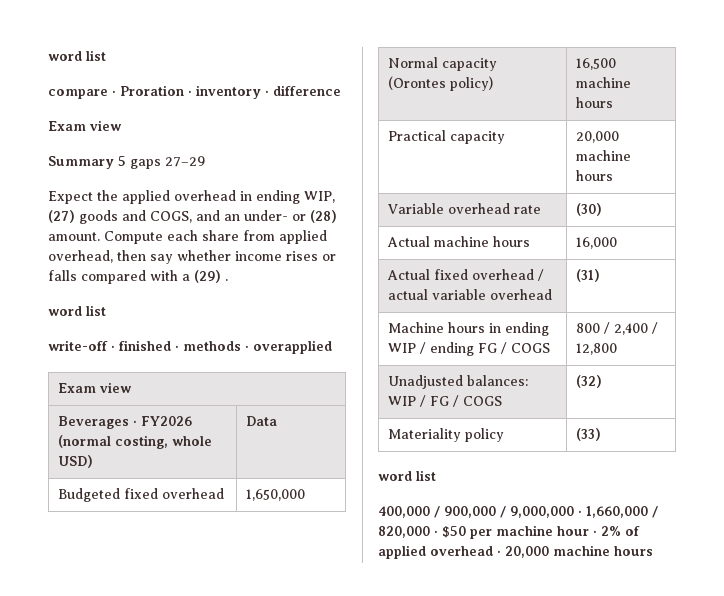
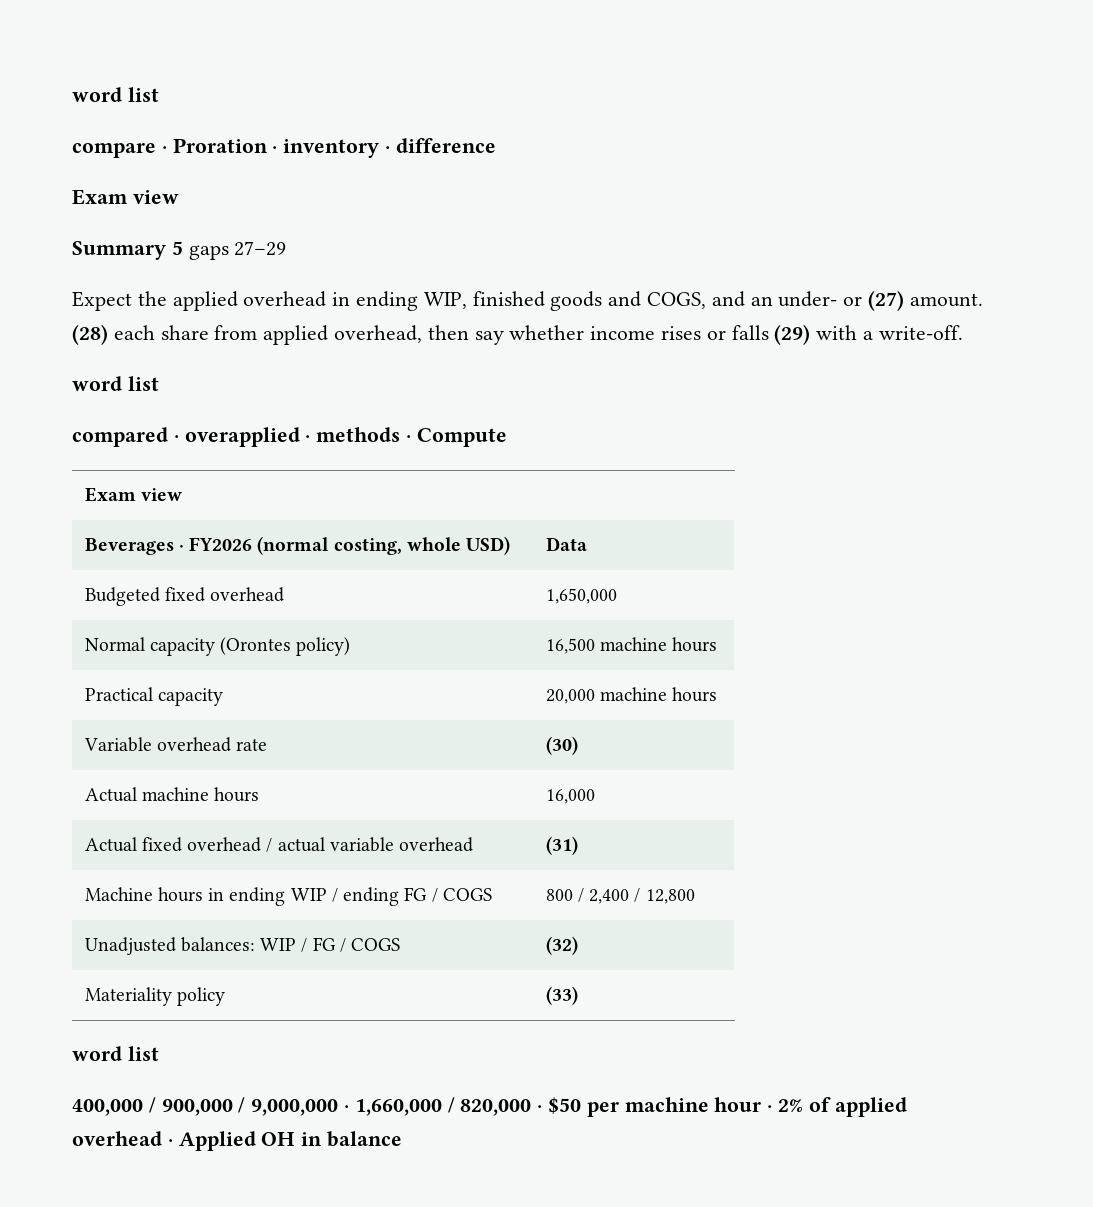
[48,210,75,223] (27) -> [472,291,545,307] finished
[310,210,337,223] [48,231,163,244] (28) amount. Compute -> [868,290,983,311] [72,324,108,345] (27) amount. (28)
[81,270,146,284] compared -> [774,324,811,345] (29)
[194,270,228,283] [48,305,106,316] [48,340,171,351] (29) . // word list // write-off · finished -> [878,325,963,340] [72,376,159,391] [72,427,300,447] write-off. // word list // compared · overapplied
[253,340,332,354] overapplied -> [416,428,507,447] Compute
[505,545,653,558] 20,000 machine hours -> [178,1131,403,1151] Applied OH in balance

